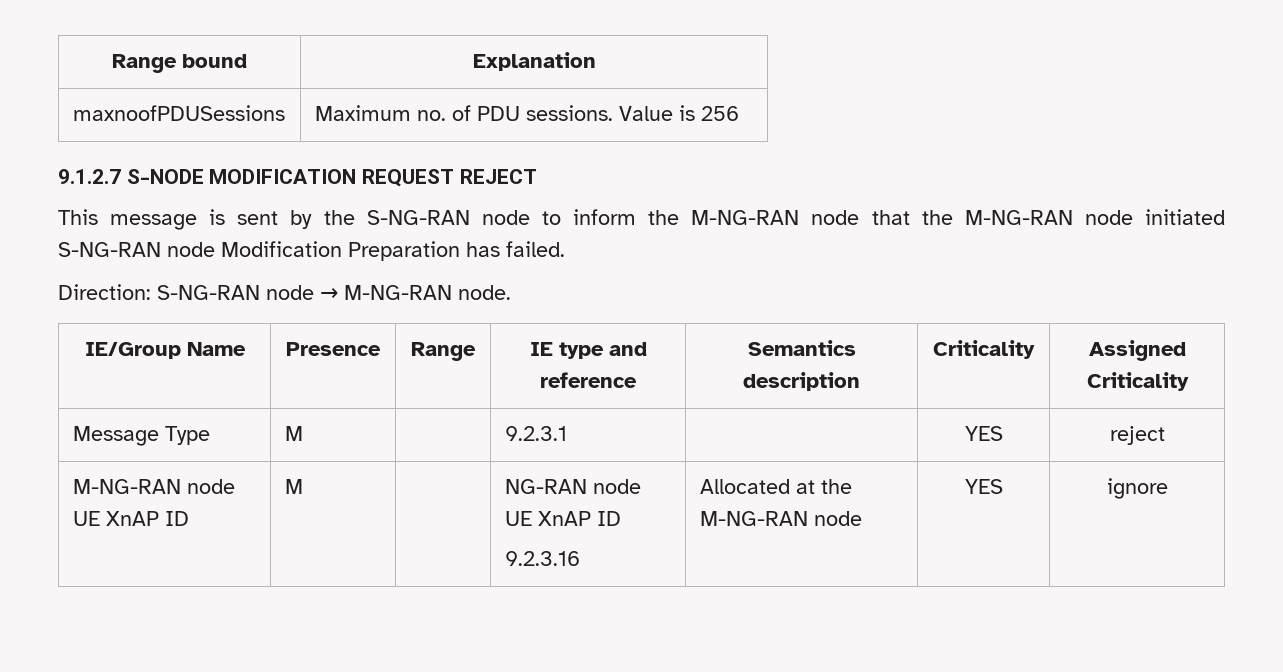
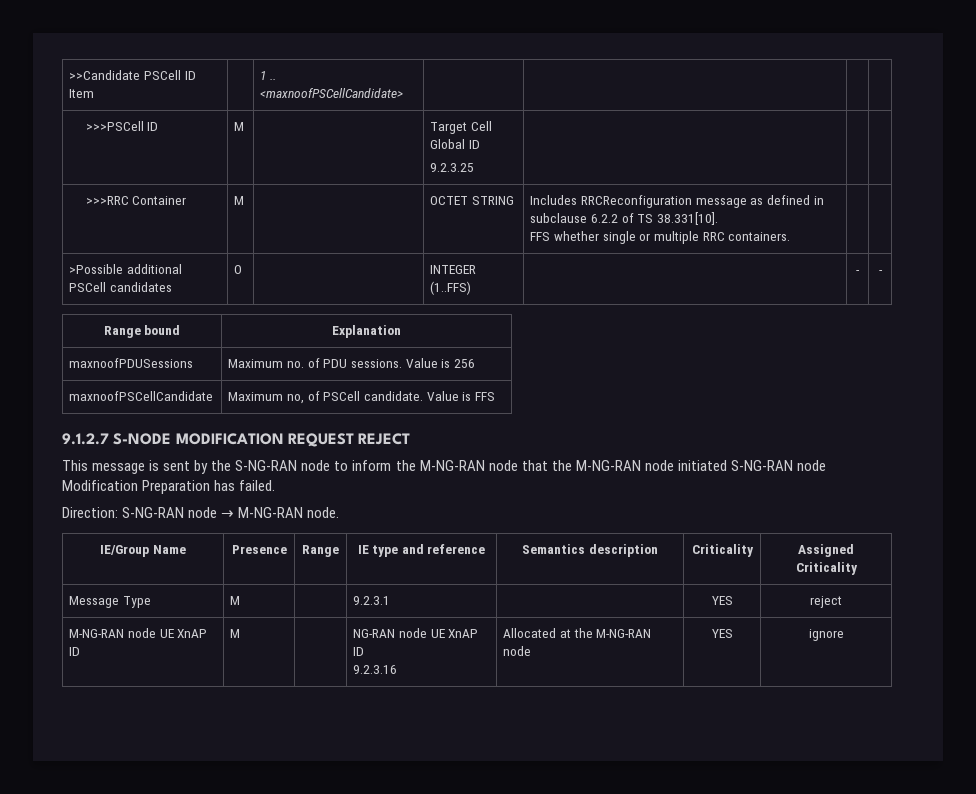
(112, 63) none -> [69,70,196,80] [69,89,95,98] [260,71,277,80] [260,88,404,98] [85,121,159,131] [234,122,245,131] [430,121,493,134] [430,139,481,149] [430,163,475,172] [85,196,187,205] [234,196,245,205] [430,196,515,205] [530,195,824,208] [530,212,719,225] [530,231,791,244] [69,264,183,274] [69,282,173,292] [234,265,243,274] [430,265,477,274] [430,281,472,295] [856,270,860,274] [878,270,883,274] >>Candidate PSCell ID Item | | 1 .. <maxnoofPSCellCandidate> | | | | // >>>PSCell ID | M | | Target Cell Global ID // 9.2.3.25 | | | // >>>RRC Container | M | | OCTET STRING | Includes RRCReconfiguration message as defined in subclause 6.2.2 of TS 38.331[10]. // FFS whether single or multiple RRC containers. | | // >Possible additional PSCell candidates | O | | INTEGER (1..FFS) | | - | - //
(739, 113) none -> [69,391,214,401] [228,391,495,404] // maxnoofPSCellCandidate | Maximum no, of PSCell candidate. Value is FFS

